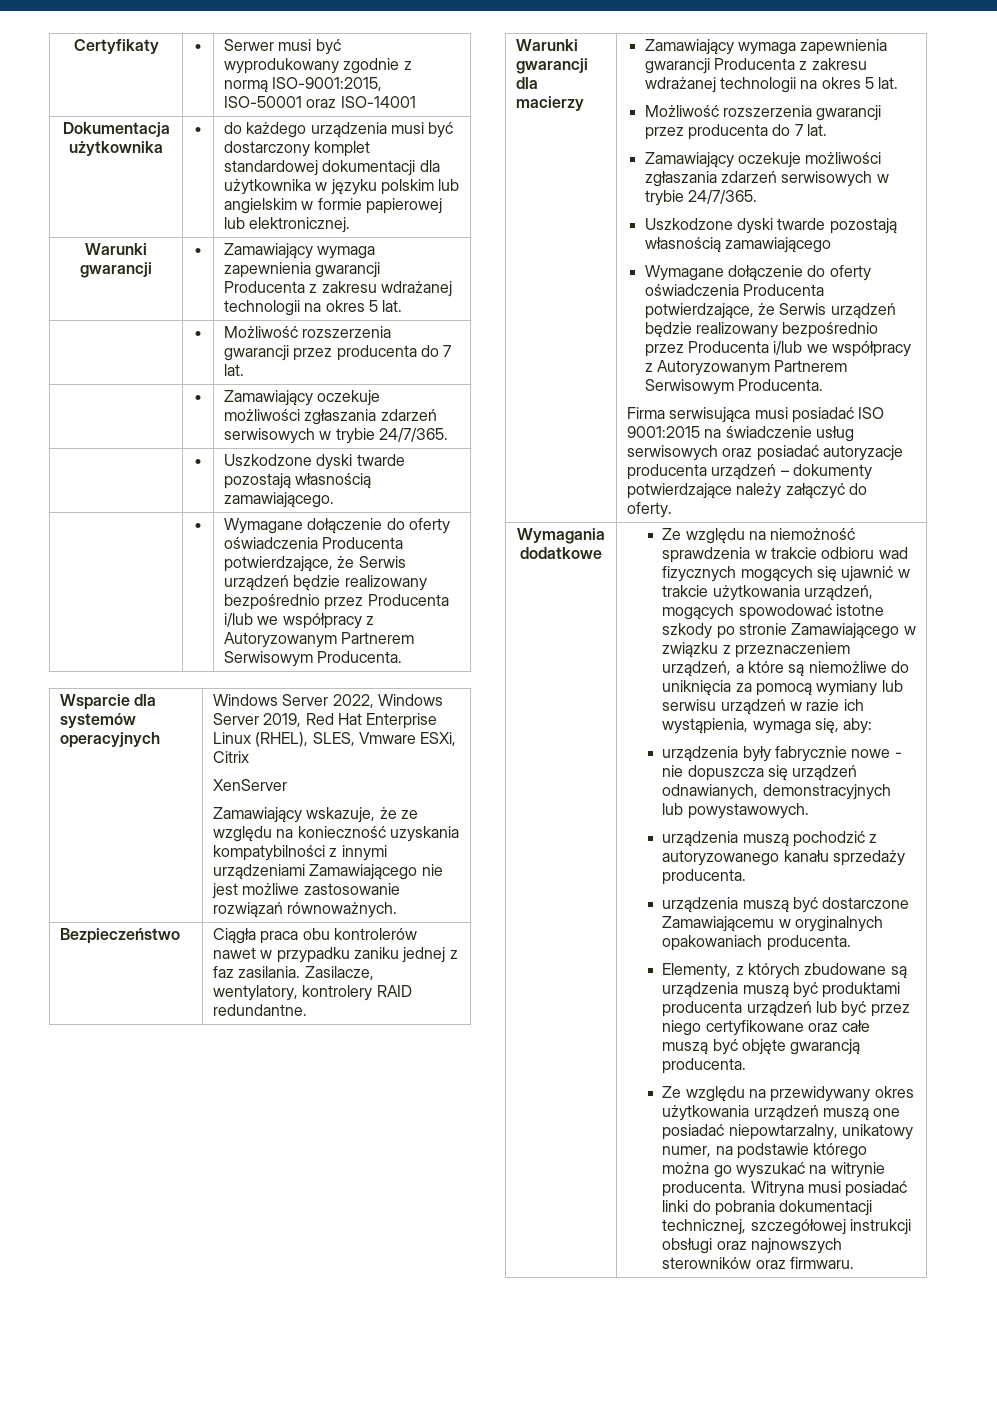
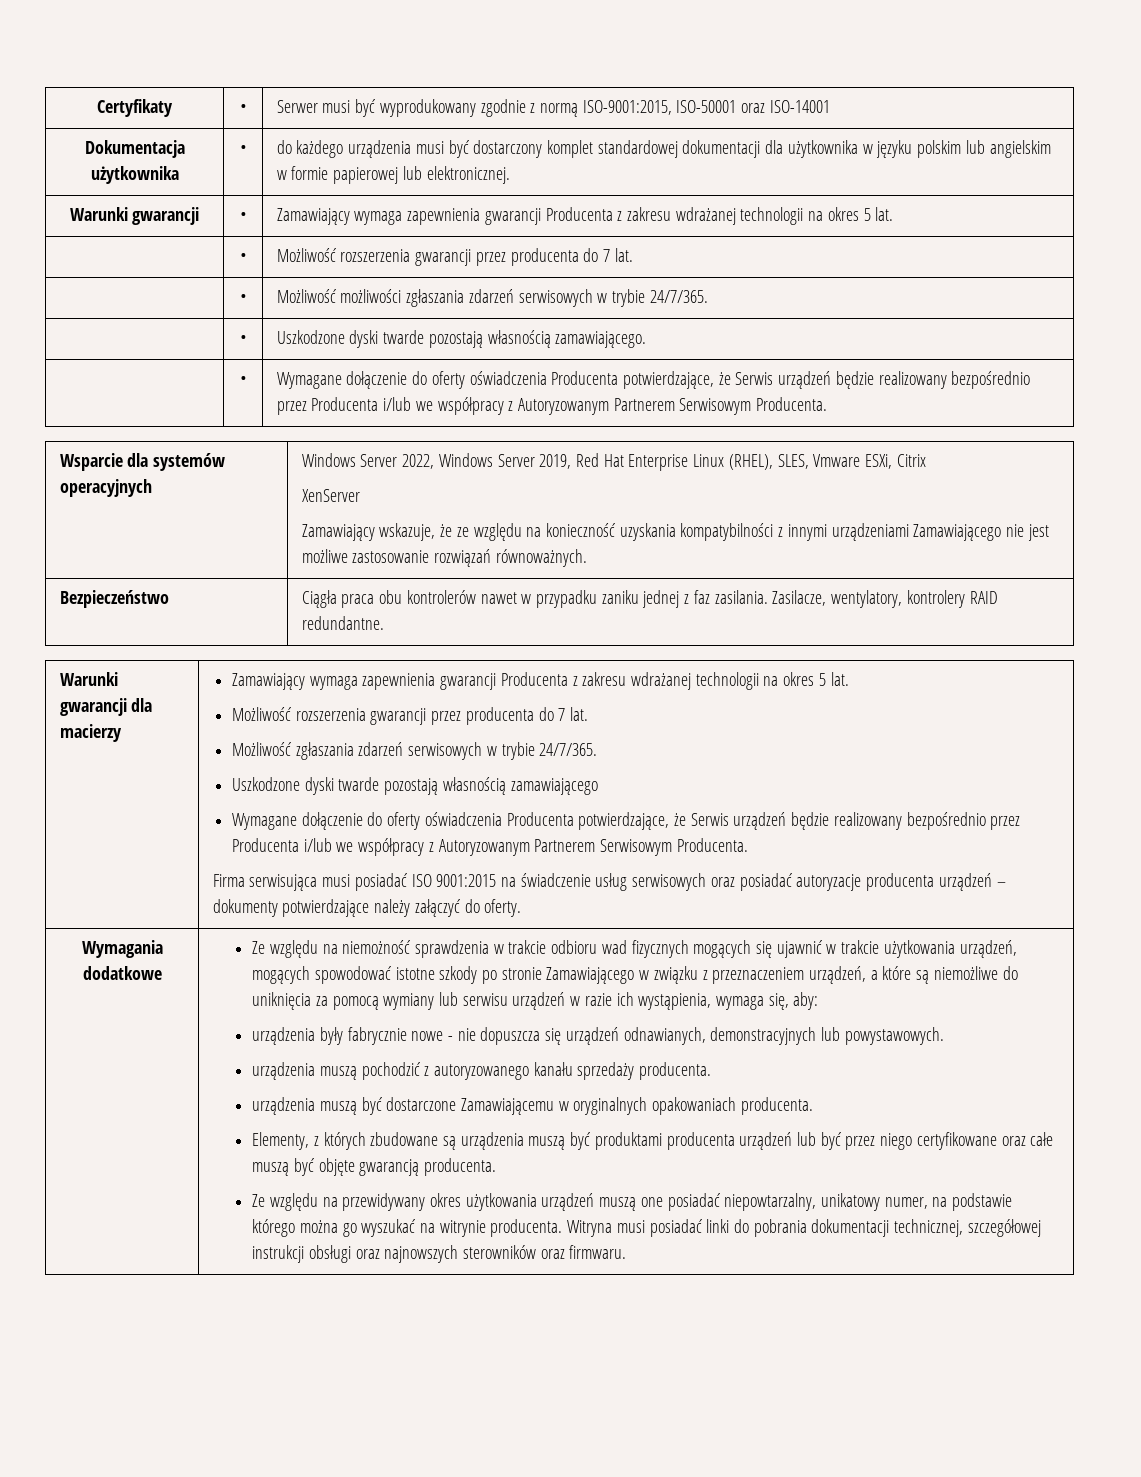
[224,390,381,406] Zamawiający oczekuje -> [276,289,336,303] Możliwość
[644,152,882,168] Zamawiający oczekuje możliwości -> [231,742,291,756] Możliwość

